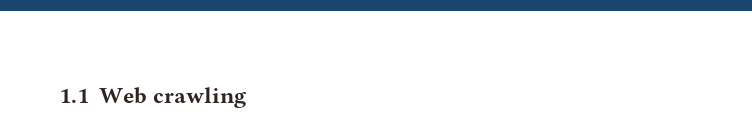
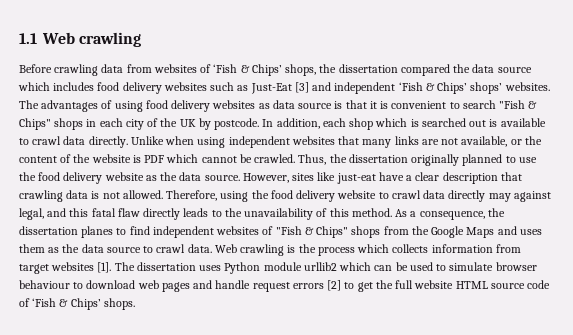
(247, 97) none -> [19,64,532,76] [18,82,550,94] [19,100,538,112] [19,118,546,130] [19,136,542,148] [19,154,537,166] [19,172,522,184] [19,190,551,202] [19,208,505,220] [19,226,542,238] [19,244,521,256] [19,262,537,274] [19,280,551,292] [19,298,135,310] // Before crawling data from websites of ‘Fish & Chips’ shops, the dissertation compared the data source which includes food delivery websites such as Just-Eat [3] and independent ‘Fish & Chips’ shops’ websites. The advantages of using food delivery websites as data source is that it is convenient to search "Fish & Chips" shops in each city of the UK by postcode. In addition, each shop which is searched out is available to crawl data directly. Unlike when using independent websites that many links are not available, or the content of the website is PDF which cannot be crawled. Thus, the dissertation originally planned to use the food delivery website as the data source. However, sites like just-eat have a clear description that crawling data is not allowed. Therefore, using the food delivery website to crawl data directly may against legal, and this fatal flaw directly leads to the unavailability of this method. As a consequence, the dissertation planes to find independent websites of "Fish & Chips" shops from the Google Maps and uses them as the data source to crawl data. Web crawling is the process which collects information from target websites [1]. The dissertation uses Python module urllib2 which can be used to simulate browser behaviour to download web pages and handle request errors [2] to get the full website HTML source code of ‘Fish & Chips’ shops.

